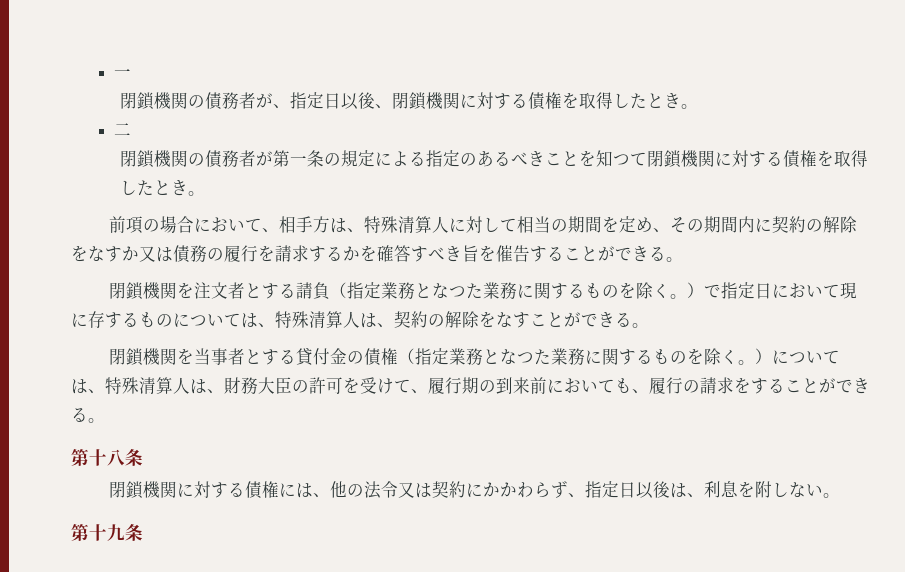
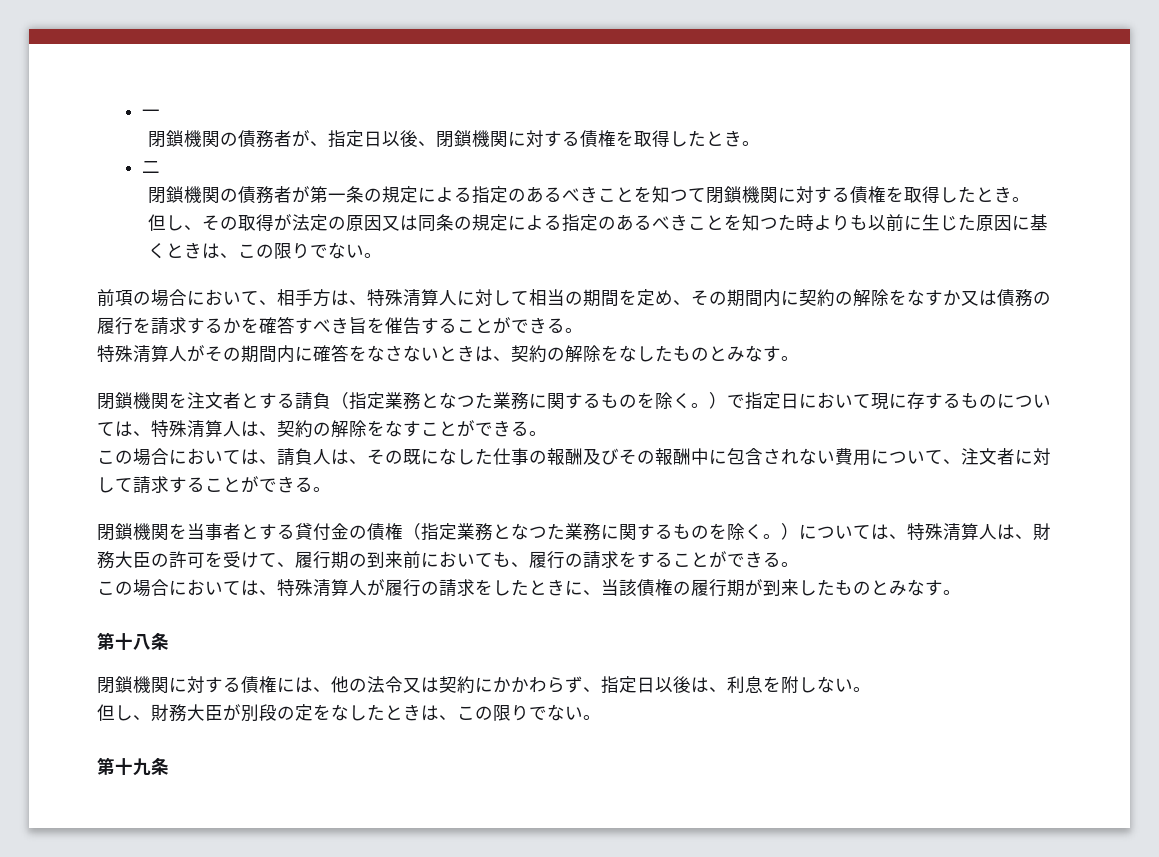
(205, 193) none -> [148,214,1049,232] [148,242,383,259] // 但し、その取得が法定の原因又は同条の規定による指定のあるべきことを知つた時よりも以前に生じた原因に基くときは、この限りでない。
(683, 259) none -> [97,344,799,363] // 特殊清算人がその期間内に確答をなさないときは、契約の解除をなしたものとみなす。
(649, 325) none -> [97,448,1051,466] [97,476,331,494] // この場合においては、請負人は、その既になした仕事の報酬及びその報酬中に包含されない費用について、注文者に対して請求することができる。
(105, 420) none -> [97,579,961,597] // この場合においては、特殊清算人が履行の請求をしたときに、当該債権の履行期が到来したものとみなす。
(841, 495) none -> [97,704,601,722] // 但し、財務大臣が別段の定をなしたときは、この限りでない。

